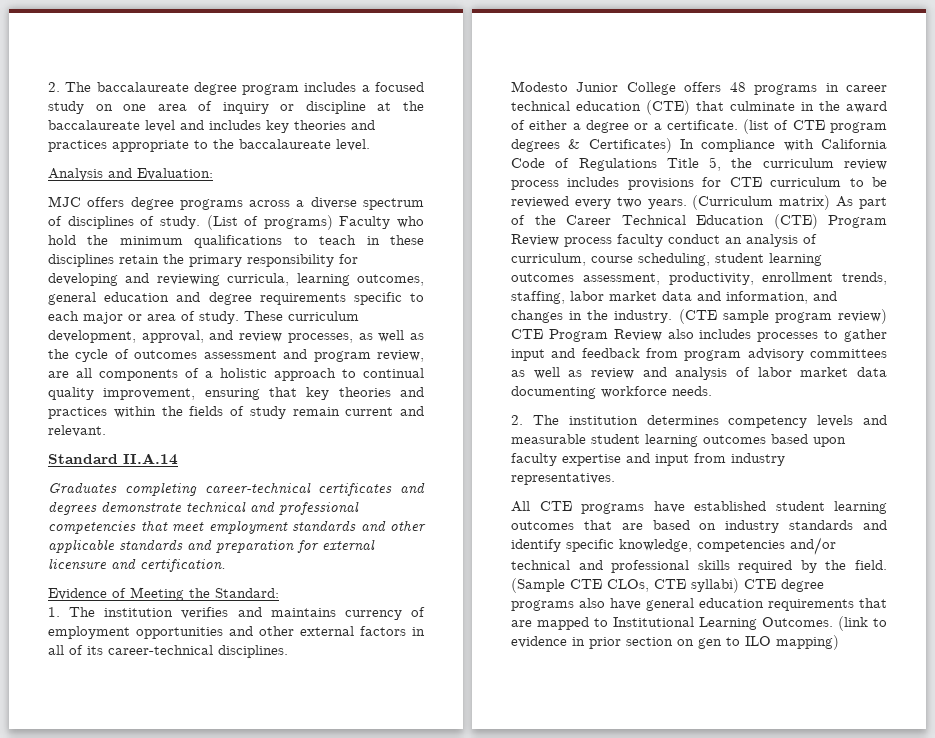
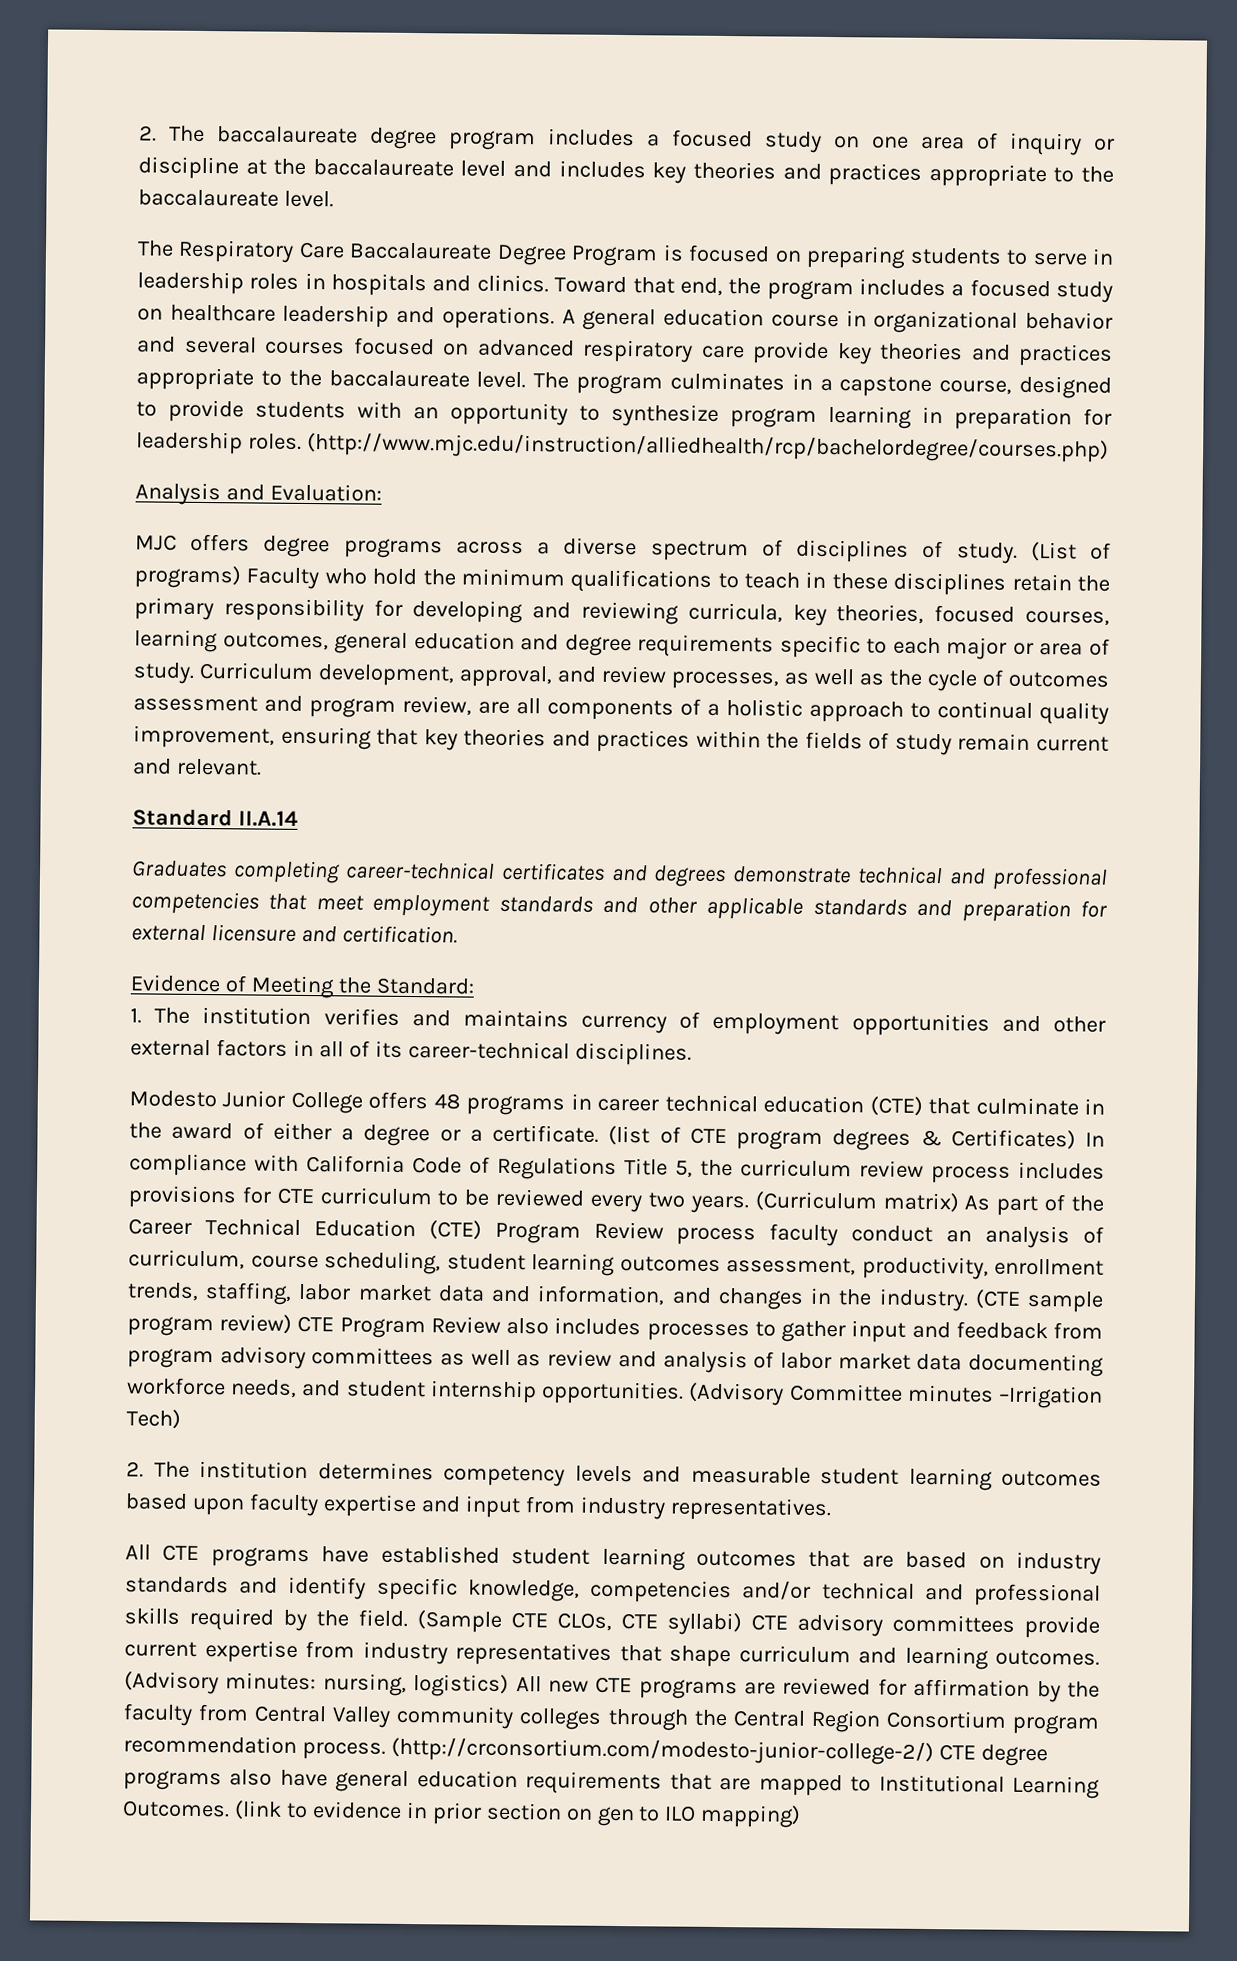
(370, 145) none -> [137,239,1114,269] [137,271,1113,303] [137,304,1114,334] [137,336,1113,367] [136,367,1113,399] [136,399,1112,431] [136,431,1109,463] // The Respiratory Care Baccalaureate Degree Program is focused on preparing students to serve in leadership roles in hospitals and clinics. Toward that end, the program includes a focused study on healthcare leadership and operations. A general education course in organizational behavior and several courses focused on advanced respiratory care provide key theories and practices appropriate to the baccalaureate level. The program culminates in a capstone course, designed to provide students with an opportunity to synthesize program learning in preparation for leadership roles. (http://www.mjc.edu/instruction/alliedhealth/rcp/bachelordegree/courses.php)
(290, 279) none -> [792,604,1110,626] key theories, focused courses,
[244,311,359,321] These curriculum -> [199,661,314,681] Curriculum
[672,386,712,396] needs. -> [230,1379,1103,1409] [126,1409,181,1429] needs, and student internship opportunities. (Advisory Committee minutes –Irrigation Tech)
(776, 584) none -> [797,1613,1100,1639] [124,1640,1100,1670] [124,1671,1100,1703] [123,1703,1100,1735] [123,1735,976,1766] advisory committees provide current expertise from industry representatives that shape curriculum and learning outcomes. (Advisory minutes: nursing, logistics) All new CTE programs are reviewed for affirmation by the faculty from Central Valley community colleges through the Central Region Consortium program recommendation process. (http://crconsortium.com/modesto-junior-college-2/) CTE

